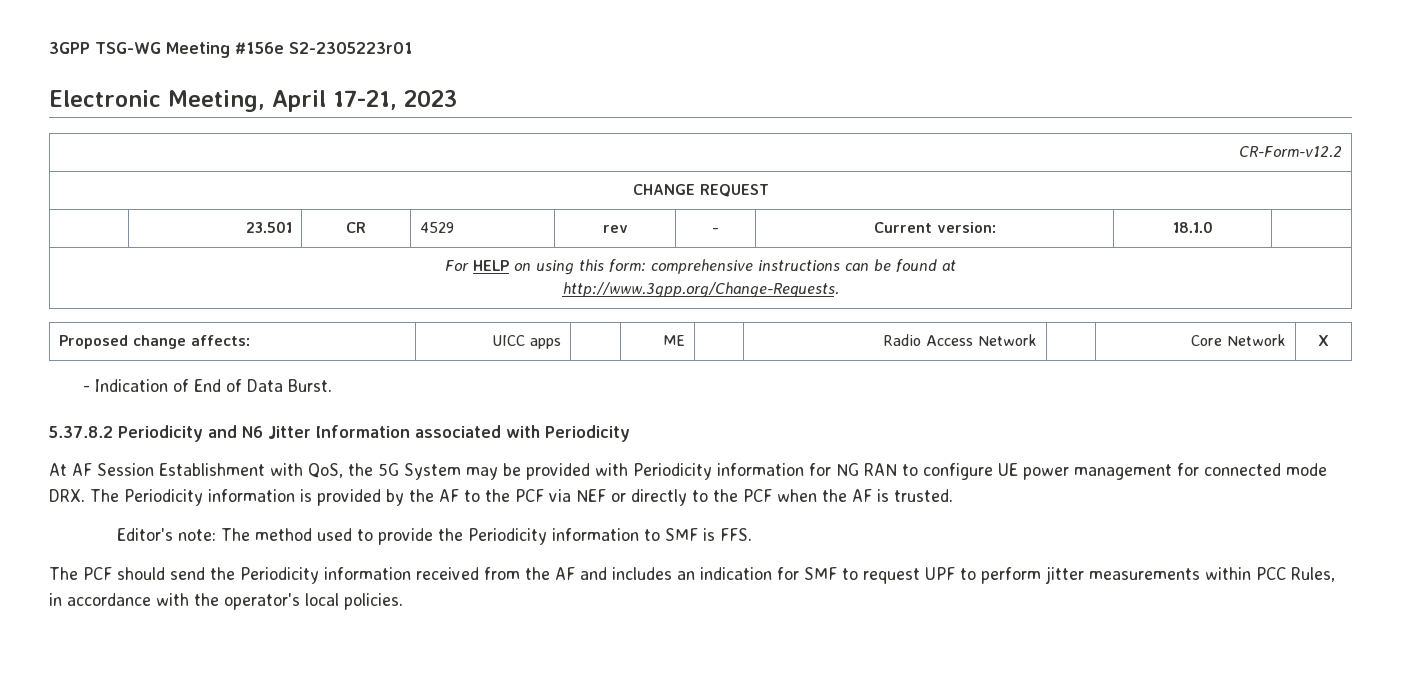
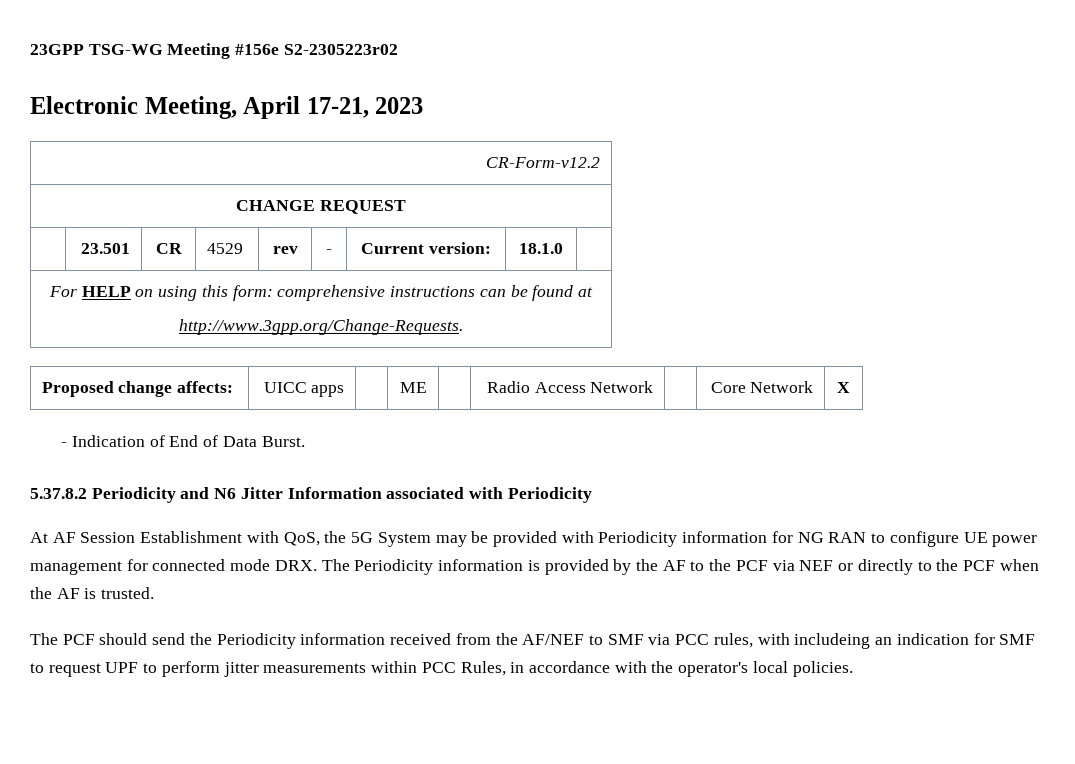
[49,42,90,54] 3GPP -> [30,44,84,55] 23GPP
[289,42,413,54] S2-2305223r01 -> [283,44,398,55] S2-2305223r02
[117,528,753,545] // Editor's note: The method used to provide the Periodicity information to SMF is FFS. -> (155, 593) none
[555,567,672,580] AF and includes -> [522,633,871,649] AF/NEF to SMF via PCC rules, with includeing

